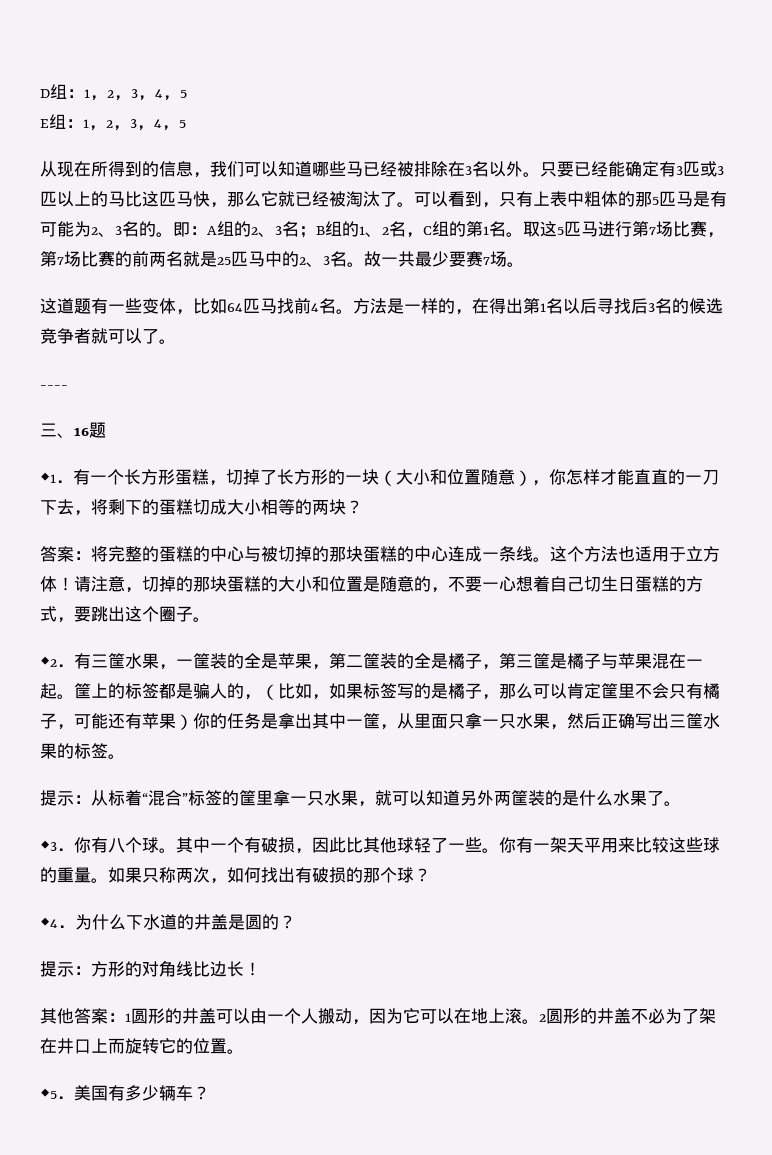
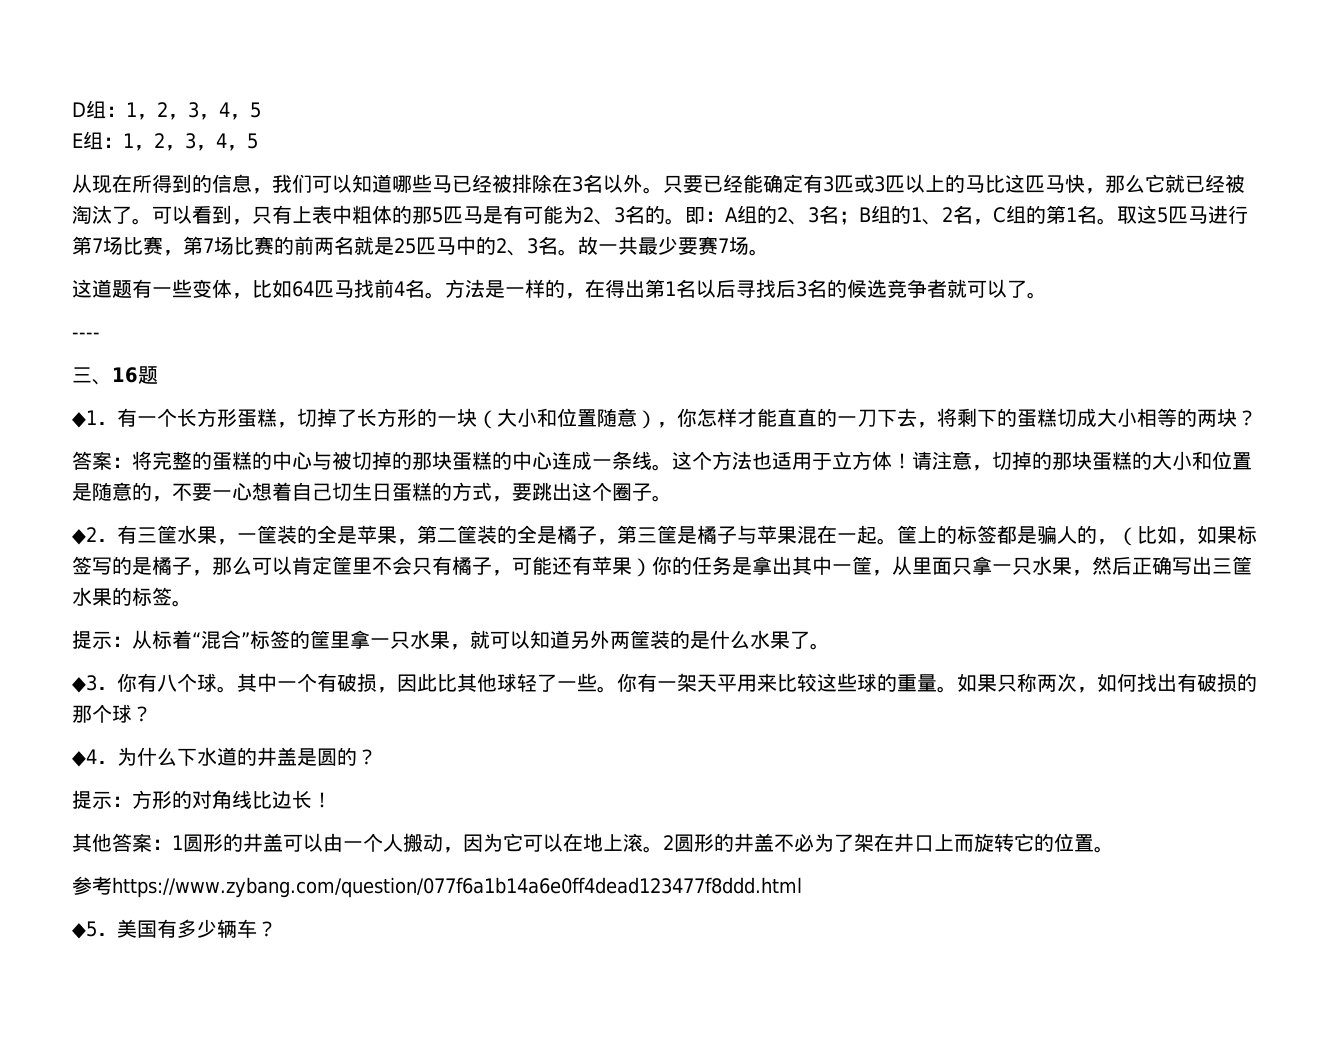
(244, 1051) none -> [72,876,802,898] // 参考https://www.zybang.com/question/077f6a1b14a6e0ff4dead123477f8ddd.html

